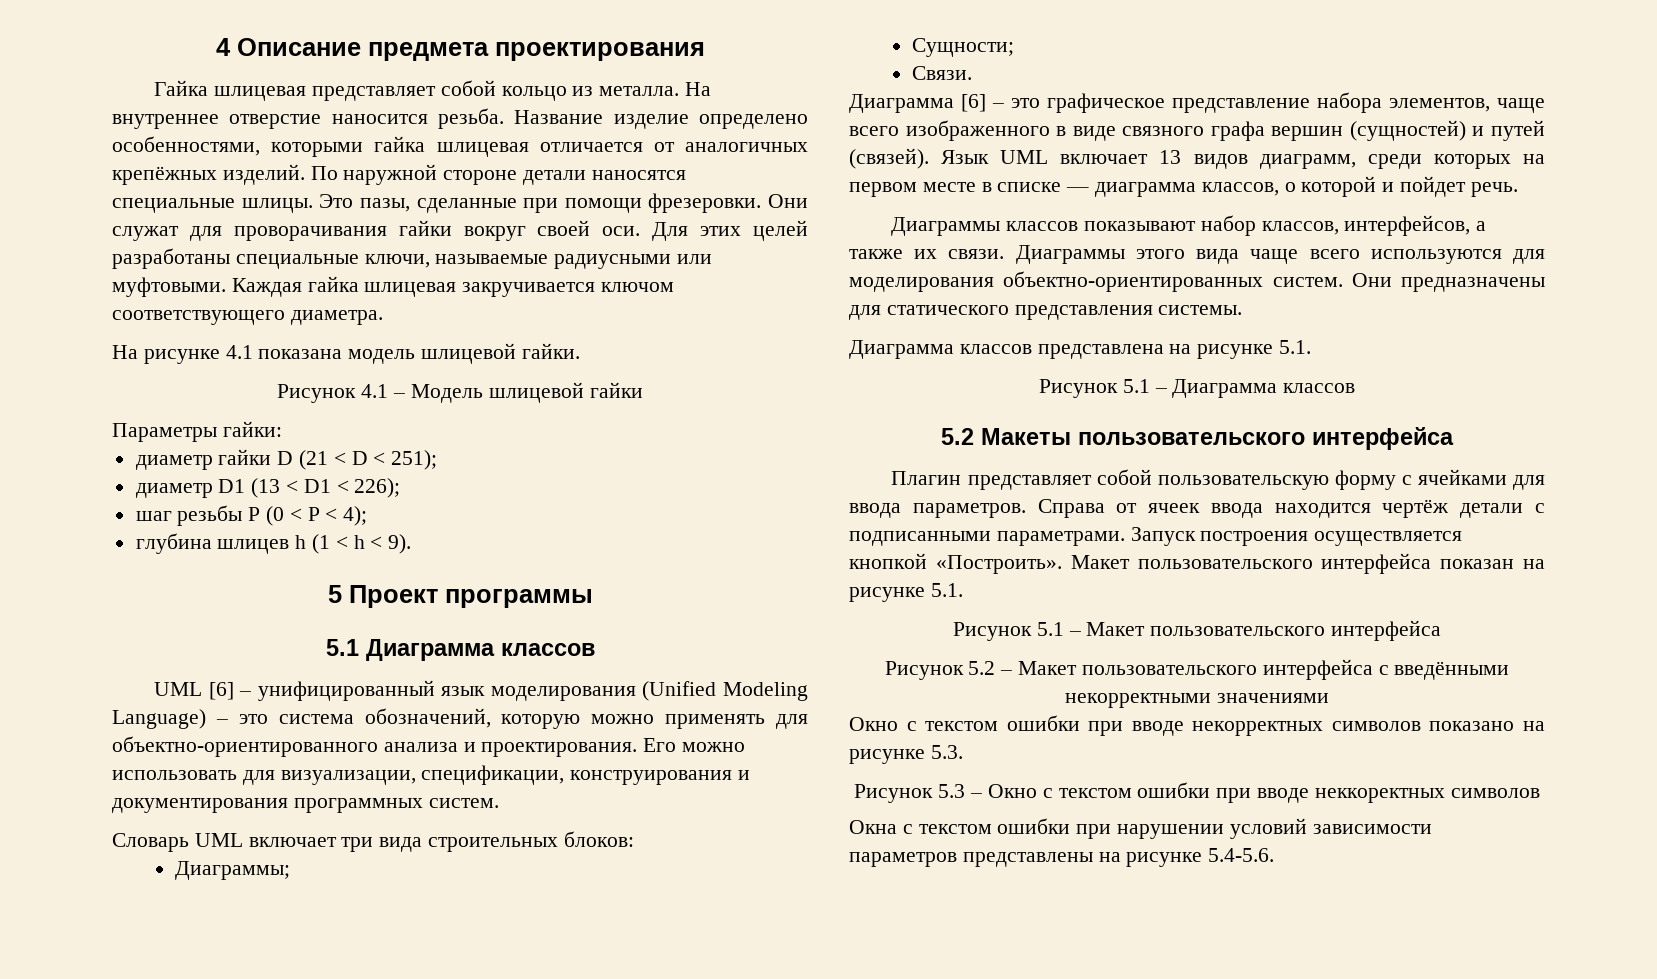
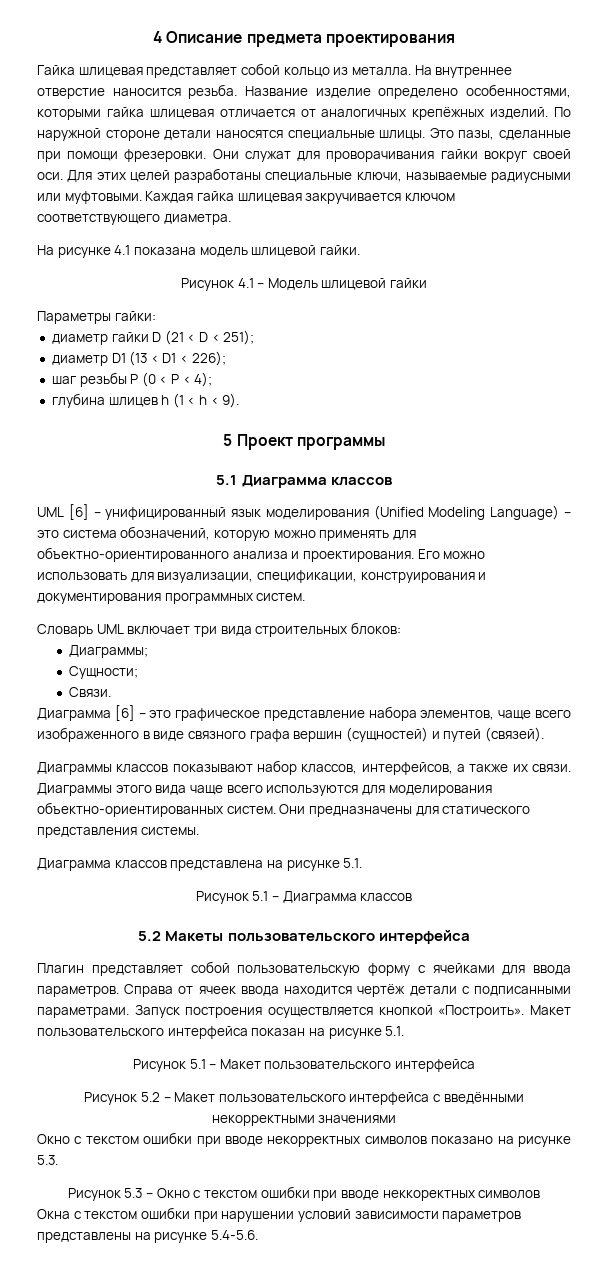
[941,150,1545,169] [849,176,1518,197] Язык UML включает 13 видов диаграмм, среди которых на первом месте в списке — диаграмма классов, о которой и пойдет речь. -> (544, 734) none

